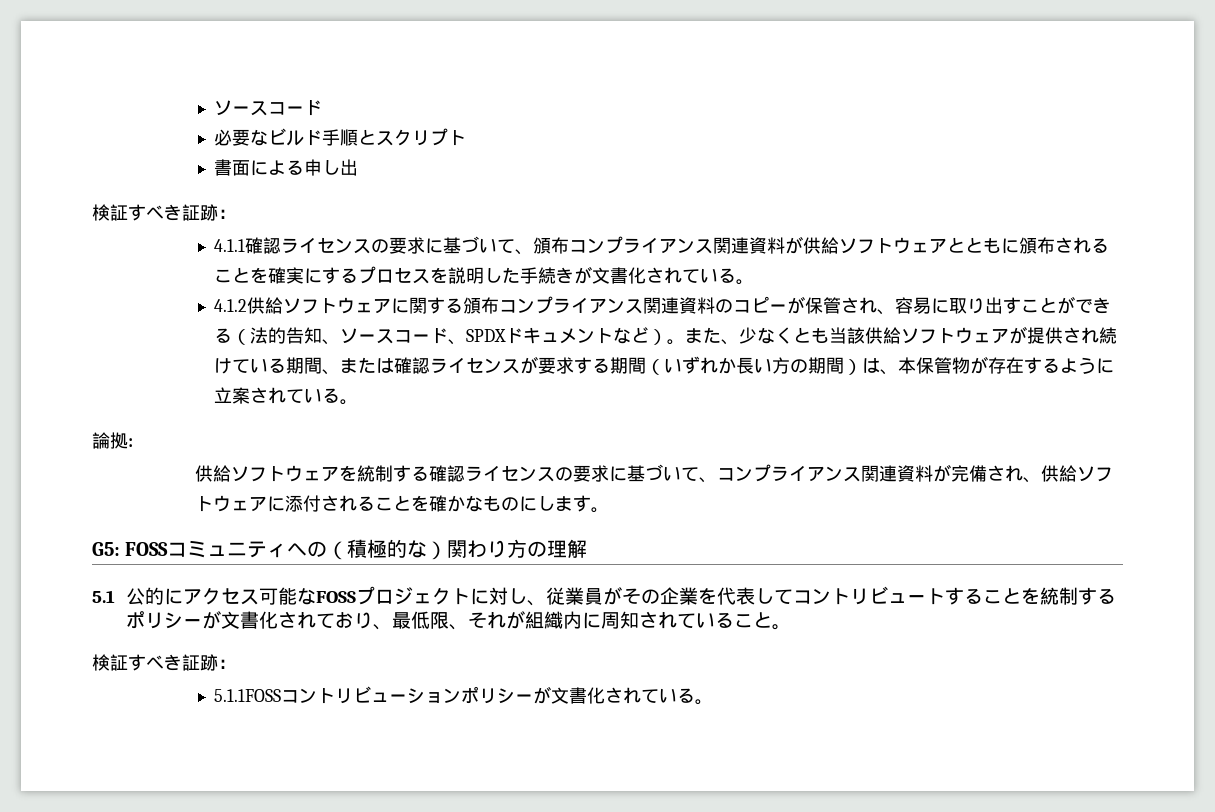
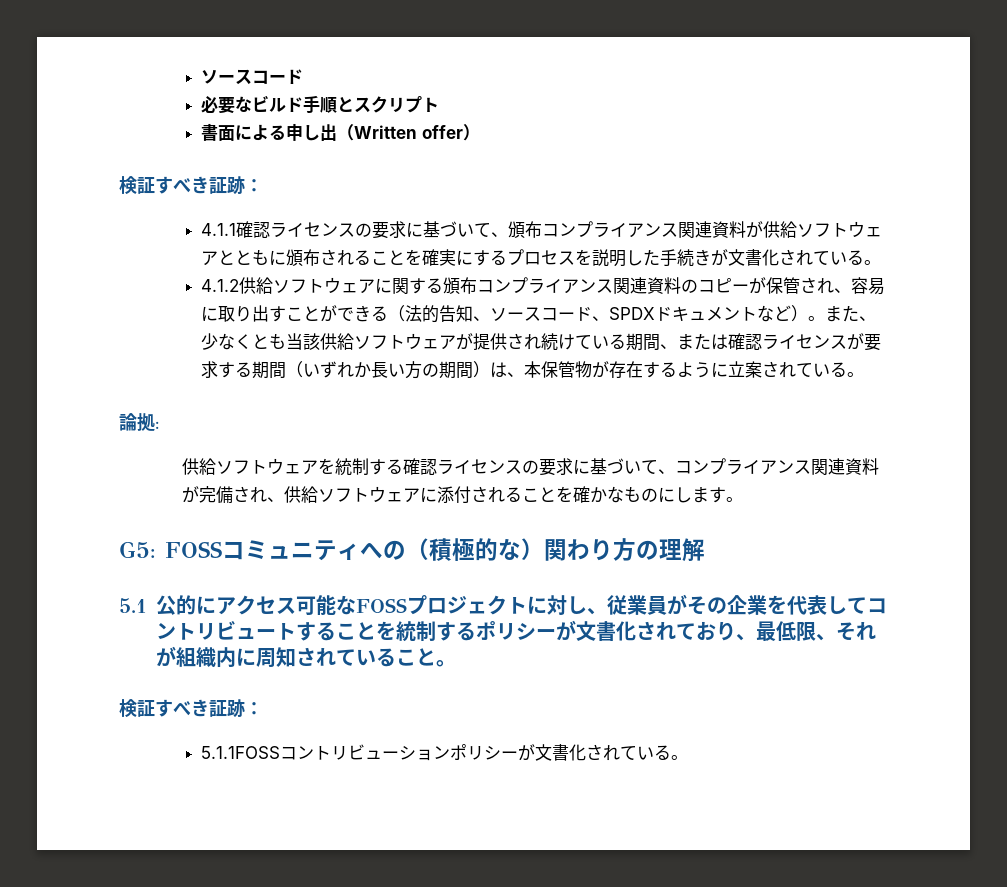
(359, 167) none -> [336,124,480,141] （Written offer）

